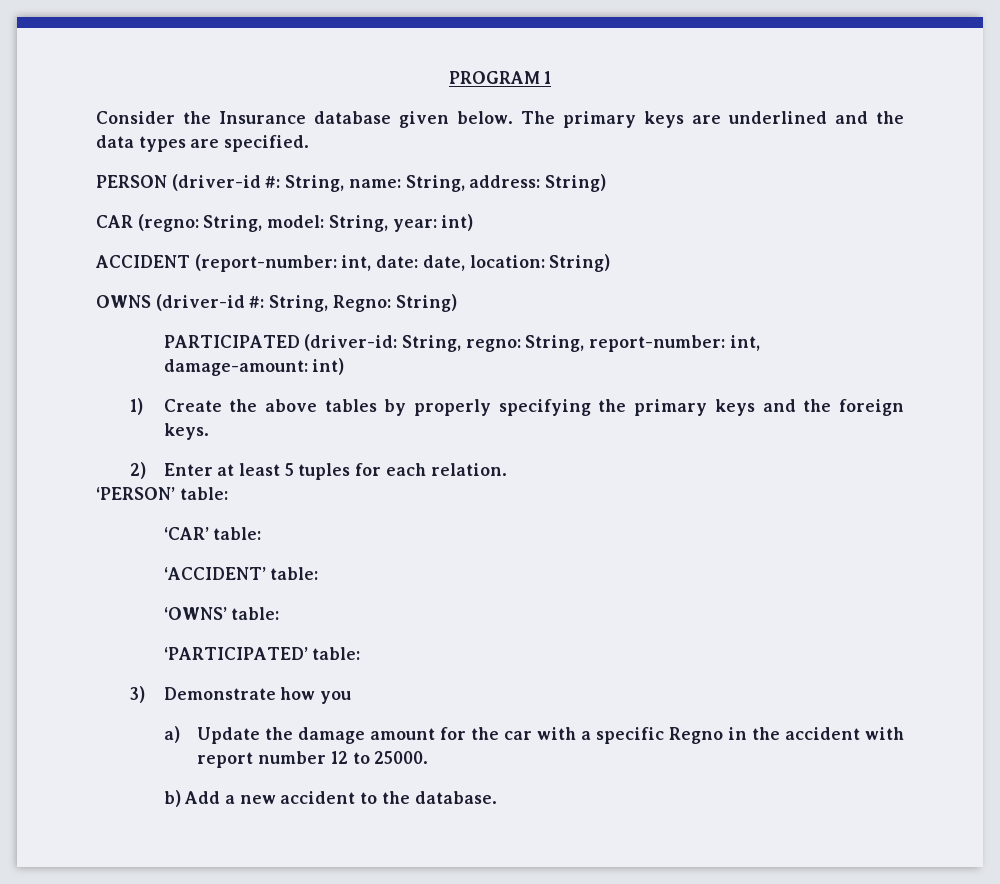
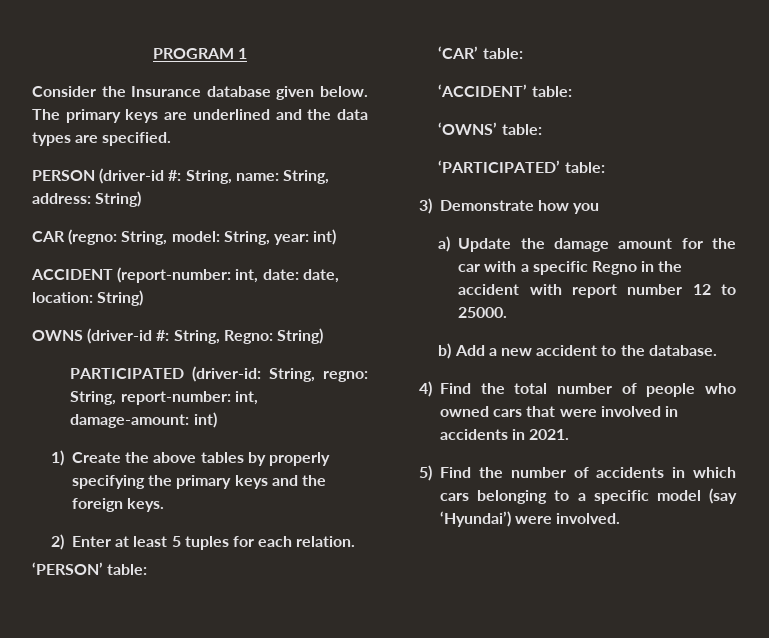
(497, 797) none -> [419,381,736,397] [439,406,678,417] [439,429,570,440] [419,465,736,481] [439,488,737,504] [439,511,621,527] // 4) Find the total number of people who owned cars that were involved in accidents in 2021. // 5) Find the number of accidents in which cars belonging to a specific model (say ‘Hyundai’) were involved.

